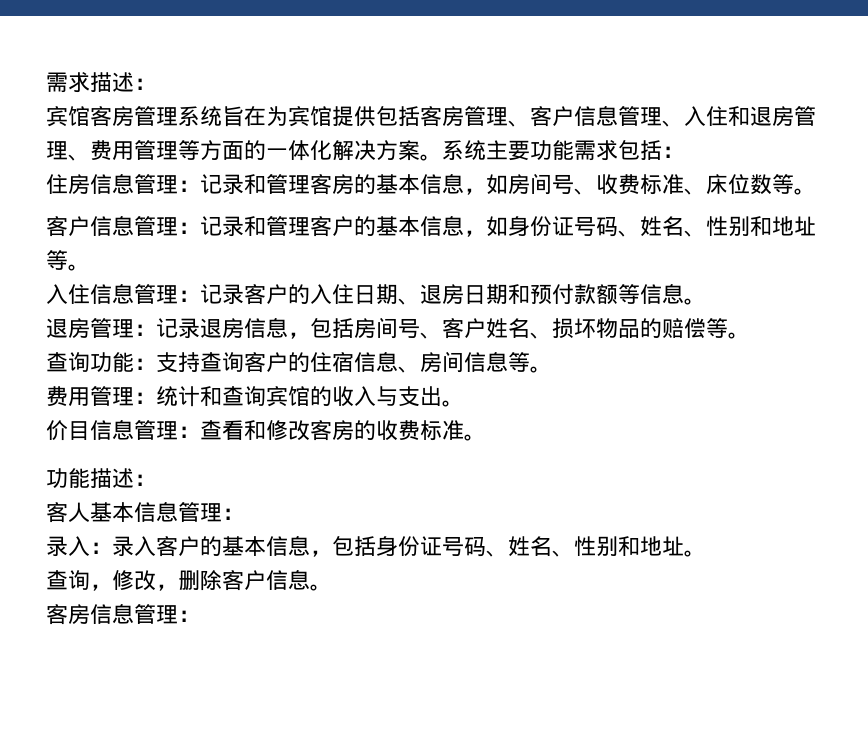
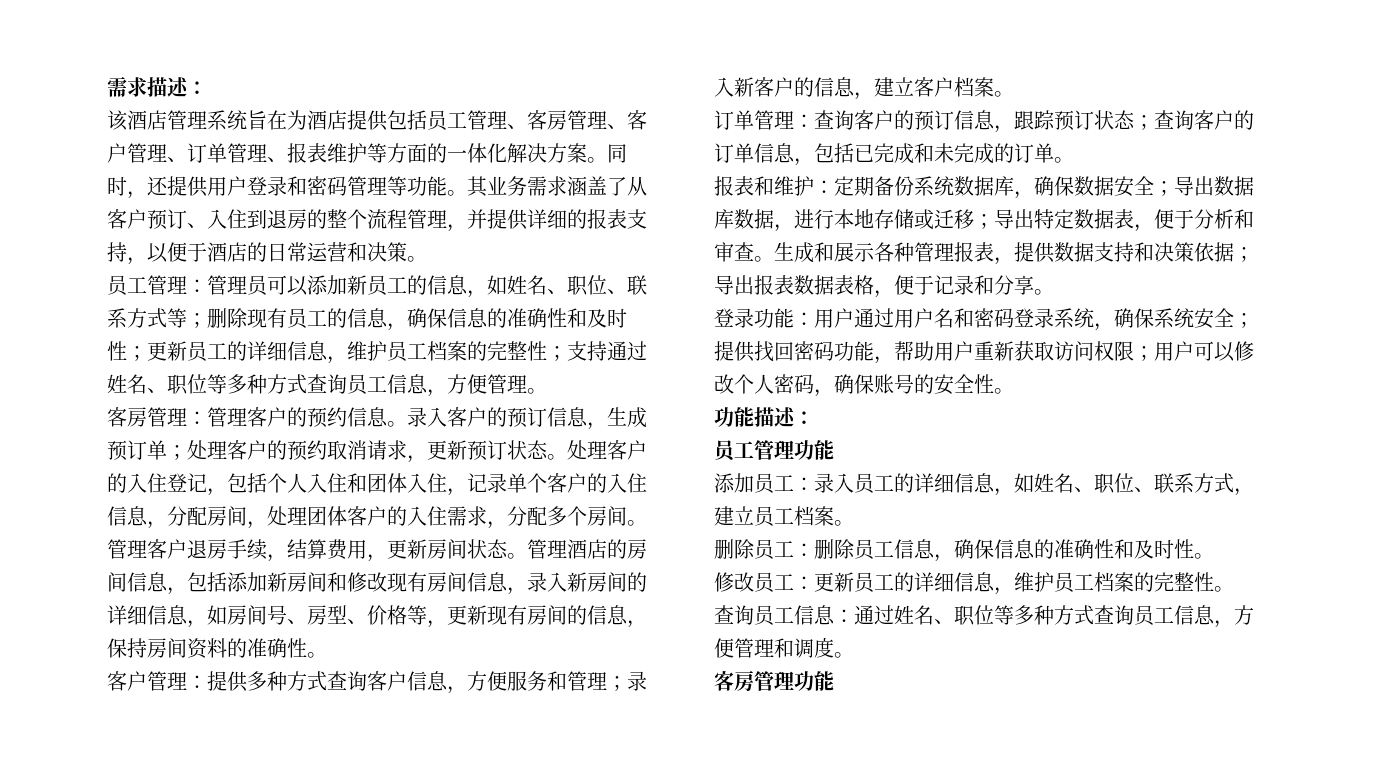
[46,106,134,127] 宾馆客房 -> [107,110,167,131] 该酒店
[288,106,332,127] 宾馆 -> [307,110,347,130] 酒店
(420, 116) none -> [427,110,527,131] 员工管理、
[574,105,816,127] [46,140,178,161] 信息管理、入住和退房管理、费用管理 -> [127,143,367,163] 管理、订单管理、报表维护
[442,140,684,161] [46,173,816,195] [46,215,816,237] [46,250,90,271] [46,283,706,305] [46,317,750,339] [46,351,552,373] [46,386,464,407] [46,419,486,441] [46,468,156,488] [46,501,244,523] [46,535,706,557] [46,569,332,591] [46,603,200,625] 系统主要功能需求包括： // 住房信息管理：记录和管理客房的基本信息，如房间号、收费标准、床位数等。 // 客户信息管理：记录和管理客户的基本信息，如身份证号码、姓名、性别和地址等。 // 入住信息管理：记录客户的入住日期、退房日期和预付款额等信息。 // 退房管理：记录退房信息，包括房间号、客户姓名、损坏物品的赔偿等。 // 查询功能：支持查询客户的住宿信息、房间信息等。 // 费用管理：统计和查询宾馆的收入与支出。 // 价目信息管理：查看和修改客房的收费标准。 // 功能描述： // 客人基本信息管理： // 录入：录入客户的基本信息，包括身份证号码、姓名、性别和地址。 // 查询，修改，删除客户信息。 // 客房信息管理： -> [607,144,627,163] [107,176,647,199] [107,209,647,232] [107,242,427,265] [107,275,647,298] [107,308,627,331] [107,341,647,364] [107,374,547,397] [107,407,647,430] [107,440,647,463] [107,473,647,496] [107,506,647,529] [107,539,647,562] [107,572,647,595] [107,605,647,628] [107,638,327,659] [107,671,647,694] [714,77,1014,100] [714,110,1254,133] [714,143,1074,166] [714,176,1254,199] [714,209,1254,232] [714,242,1254,265] [714,275,1054,298] [714,308,1254,331] [714,341,1254,364] [714,374,1014,397] [714,407,814,427] [714,440,834,462] [714,473,1254,496] [714,506,854,527] [714,539,1214,562] [714,572,1234,595] [714,605,1254,628] [714,637,854,658] [714,670,834,692] 同时，还提供用户登录和密码管理等功能。其业务需求涵盖了从客户预订、入住到退房的整个流程管理，并提供详细的报表支持，以便于酒店的日常运营和决策。 // 员工管理：管理员可以添加新员工的信息，如姓名、职位、联系方式等；删除现有员工的信息，确保信息的准确性和及时性；更新员工的详细信息，维护员工档案的完整性；支持通过姓名、职位等多种方式查询员工信息，方便管理。 // 客房管理：管理客户的预约信息。录入客户的预订信息，生成预订单；处理客户的预约取消请求，更新预订状态。处理客户的入住登记，包括个人入住和团体入住，记录单个客户的入住信息，分配房间，处理团体客户的入住需求，分配多个房间。管理客户退房手续，结算费用，更新房间状态。管理酒店的房间信息，包括添加新房间和修改现有房间信息，录入新房间的详细信息，如房间号、房型、价格等，更新现有房间的信息，保持房间资料的准确性。 // 客户管理：提供多种方式查询客户信息，方便服务和管理；录入新客户的信息，建立客户档案。 // 订单管理：查询客户的预订信息，跟踪预订状态；查询客户的订单信息，包括已完成和未完成的订单。 // 报表和维护：定期备份系统数据库，确保数据安全；导出数据库数据，进行本地存储或迁移；导出特定数据表，便于分析和审查。生成和展示各种管理报表，提供数据支持和决策依据；导出报表数据表格，便于记录和分享。 // 登录功能：用户通过用户名和密码登录系统，确保系统安全；提供找回密码功能，帮助用户重新获取访问权限；用户可以修改个人密码，确保账号的安全性。 // 功能描述： // 员工管理功能 // 添加员工：录入员工的详细信息，如姓名、职位、联系方式，建立员工档案。 // 删除员工：删除员工信息，确保信息的准确性和及时性。 // 修改员工：更新员工的详细信息，维护员工档案的完整性。 // 查询员工信息：通过姓名、职位等多种方式查询员工信息，方便管理和调度。 // 客房管理功能

